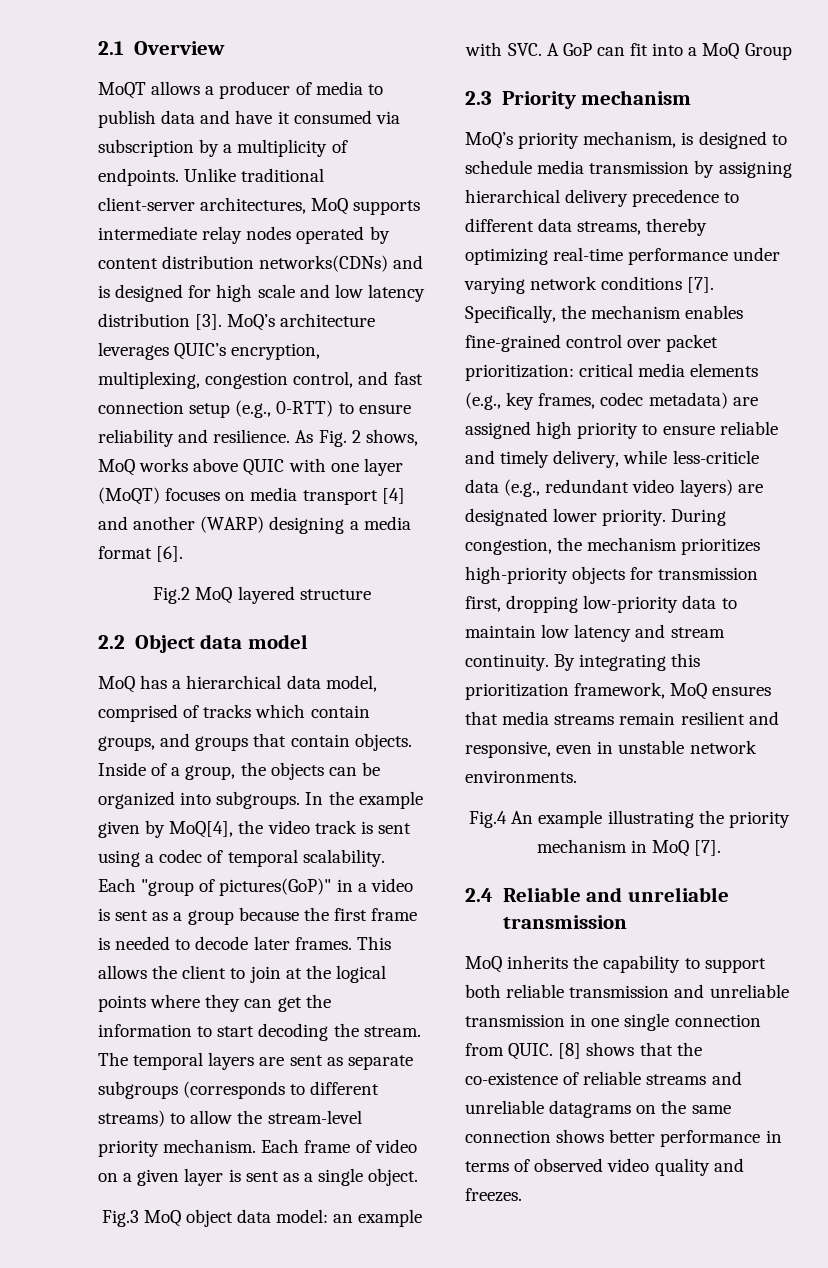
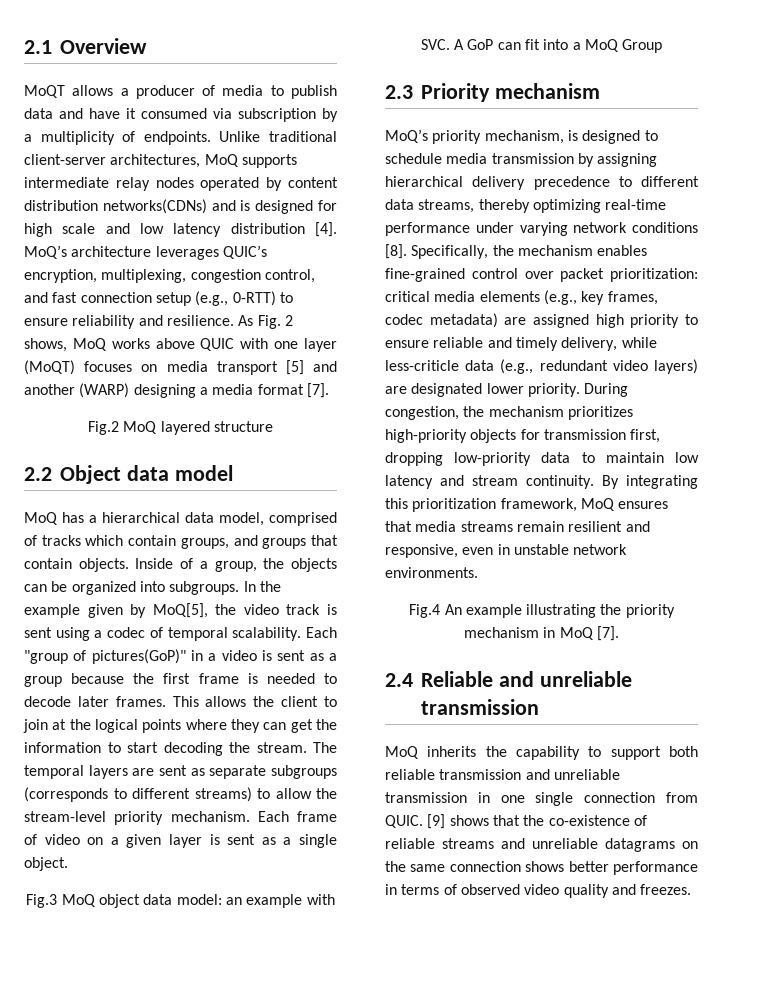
[195,314,223,330] [3]. -> [315,222,337,237] [4].
[381,488,405,504] [4] -> [285,360,304,375] [5]
[156,546,184,562] [6]. -> [306,383,329,398] [7].
[169,821,234,838] MoQ[4], -> [152,603,208,618] MoQ[5],
[687,277,715,293] [7]. -> [385,244,407,259] [8].
[558,1043,582,1059] [8] -> [427,814,446,829] [9]

